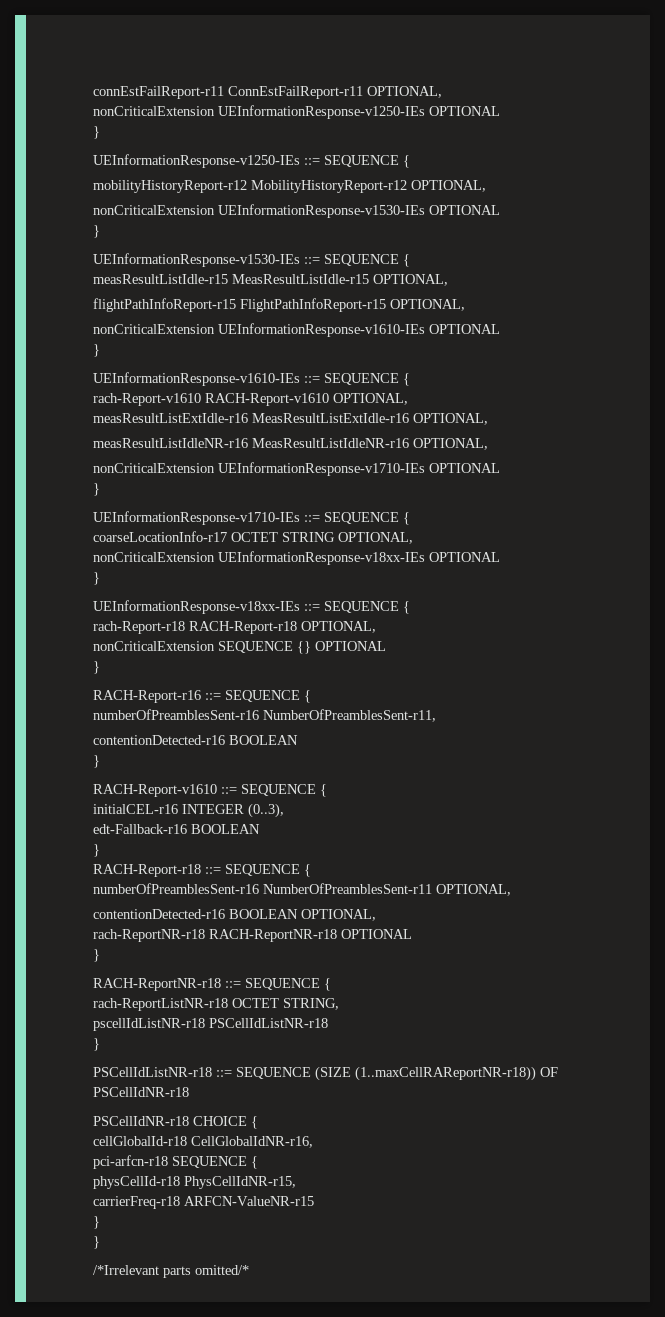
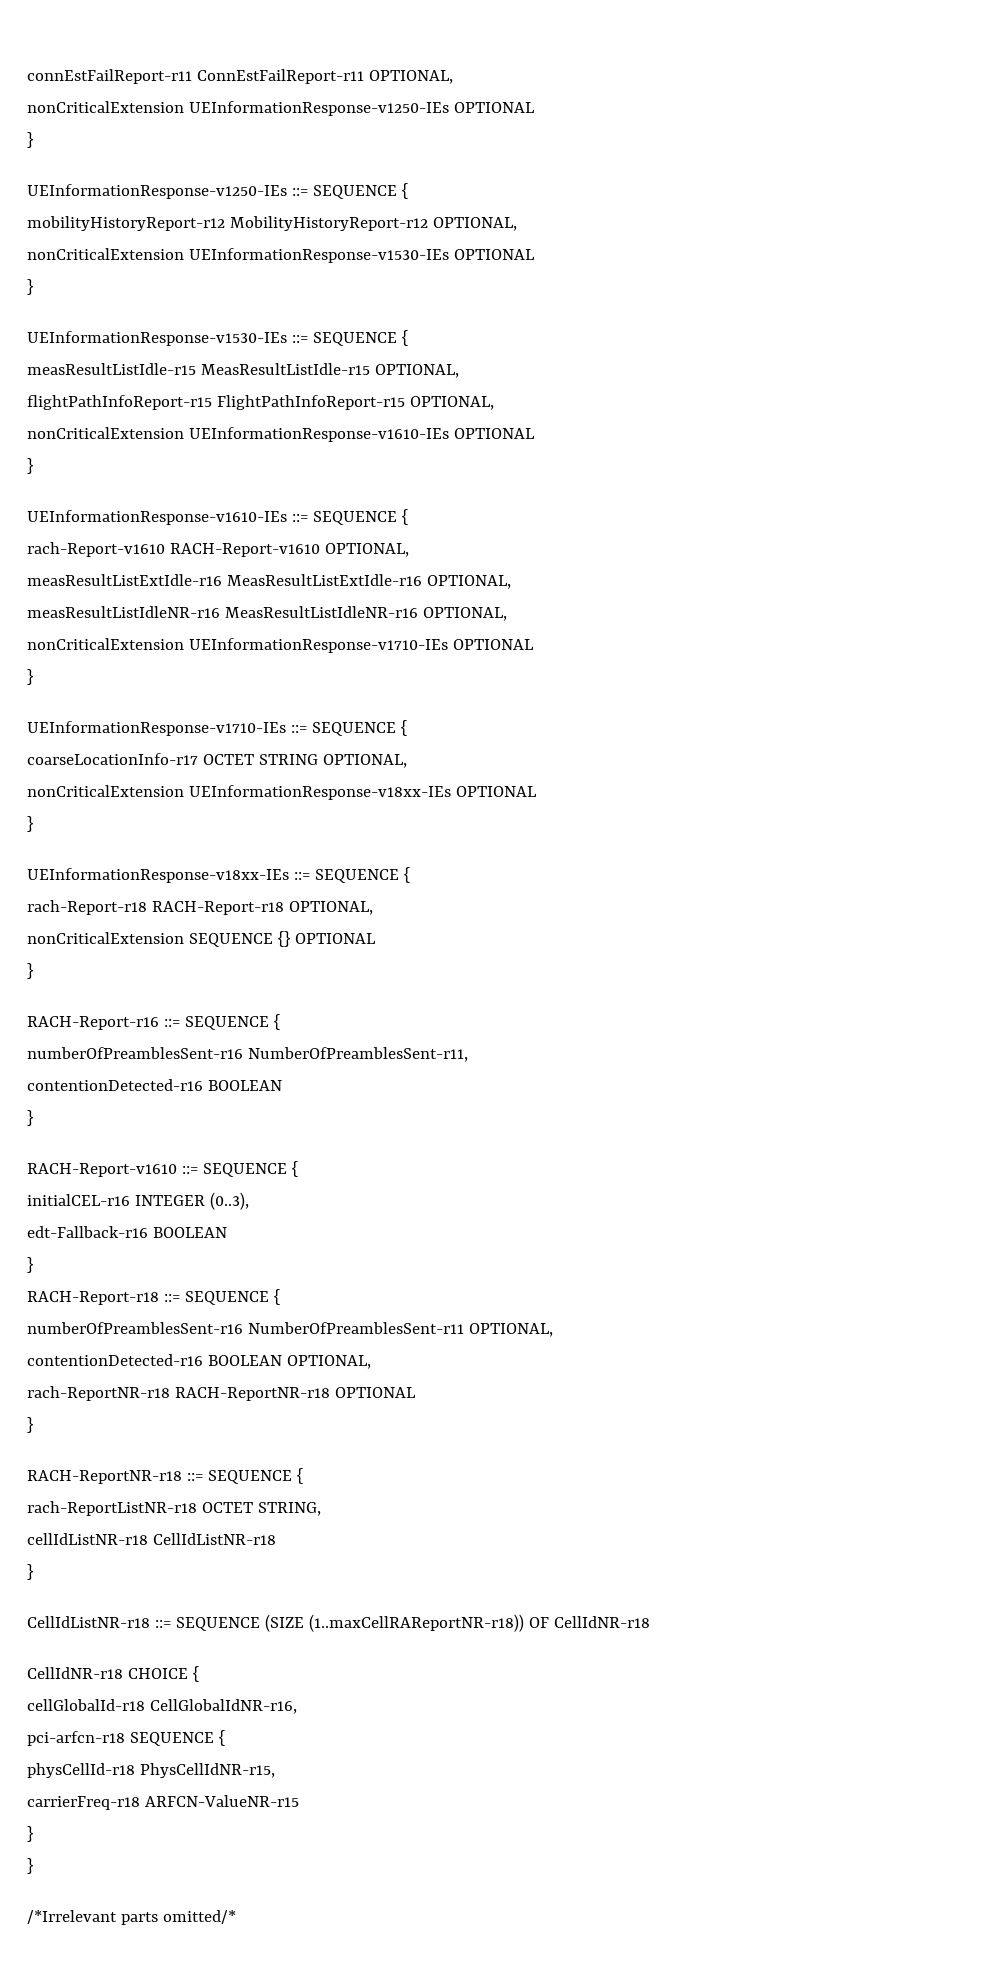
[93,1018,328,1031] [93,1038,100,1051] [93,1067,212,1077] pscellIdListNR-r18 PSCellIdListNR-r18 // } // PSCellIdListNR-r18 -> [27,1533,276,1545] [27,1564,33,1580] [27,1616,150,1628] cellIdListNR-r18 CellIdListNR-r18 // } // CellIdListNR-r18
[93,1087,189,1097] [93,1116,189,1126] PSCellIdNR-r18 // PSCellIdNR-r18 -> [553,1616,650,1628] [27,1667,123,1679] CellIdNR-r18 // CellIdNR-r18

